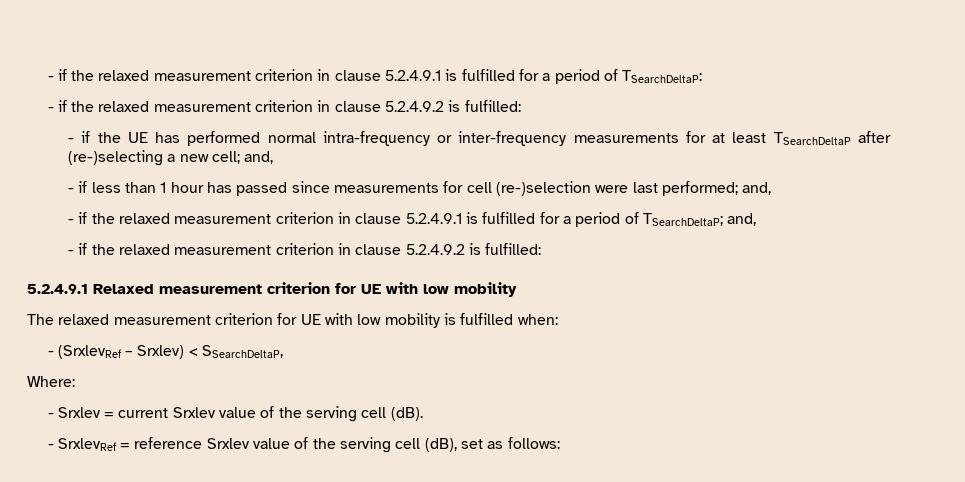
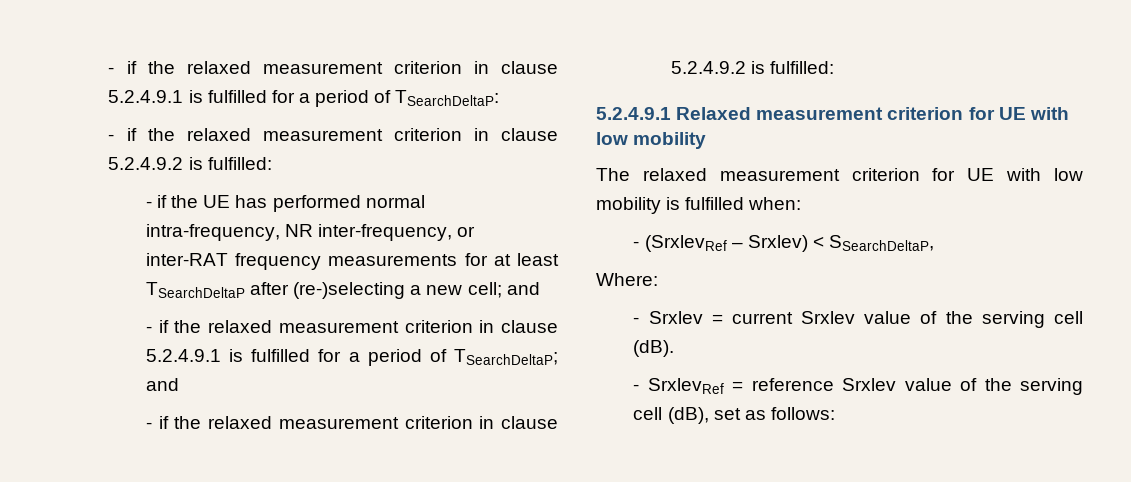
[322,131,567,146] intra-frequency or inter-frequency -> [145,224,476,241] [145,253,322,270] intra-frequency, NR inter-frequency, or inter-RAT frequency
[244,151,274,164] [68,181,772,196] and, // - if less than 1 hour has passed since measurements for cell (re-)selection were last performed; and, -> [506,282,540,295] and
[727,213,757,226] and, -> [145,378,179,391] and

